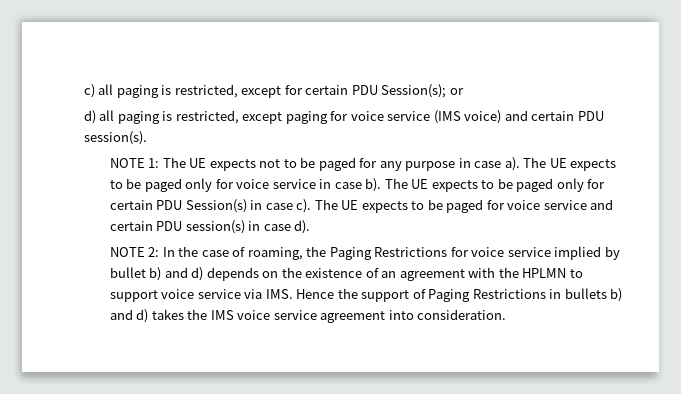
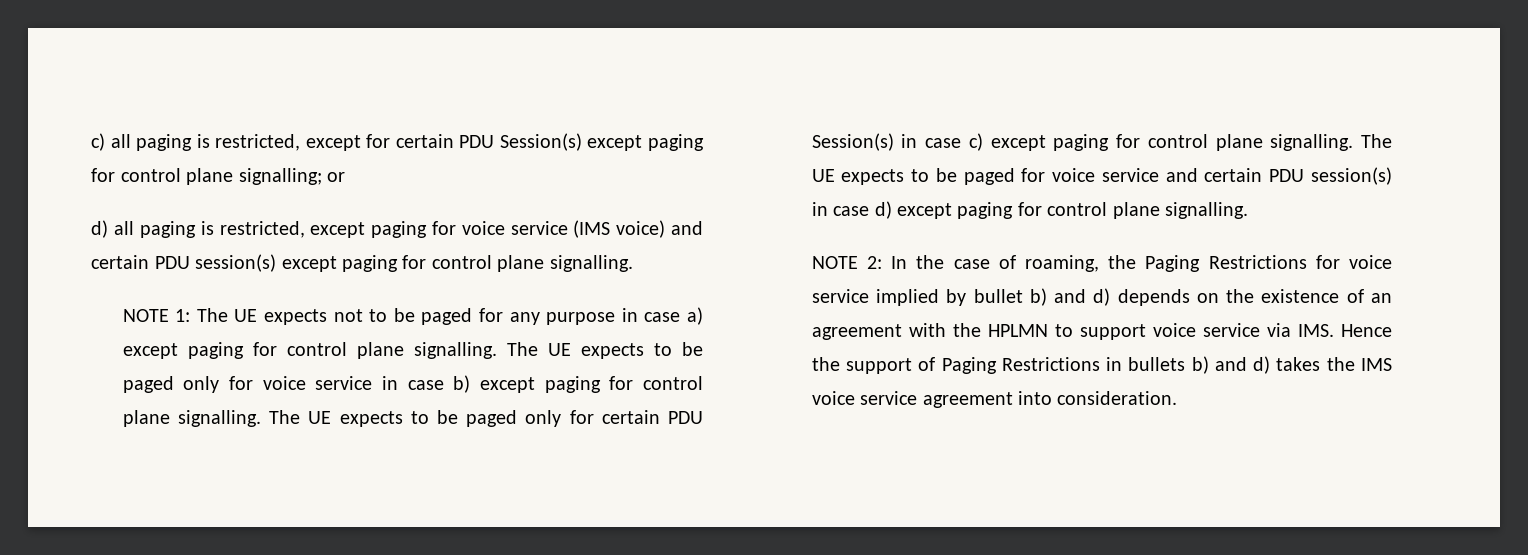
[381,84,447,98] Session(s); -> [499,133,704,151] [91,168,322,185] Session(s) except paging for control plane signalling;
[83,131,147,145] session(s). -> [195,254,633,272] session(s) except paging for control plane signalling.
[504,157,520,171] a). -> [687,307,704,325] [122,342,497,359] a) except paging for control plane signalling.
[365,178,382,192] b). -> [453,375,703,393] [122,410,261,427] b) except paging for control plane signalling.
[296,199,312,213] c). -> [968,133,1354,151] c) except paging for control plane signalling.
[294,220,311,234] d). -> [874,201,1248,219] d) except paging for control plane signalling.

